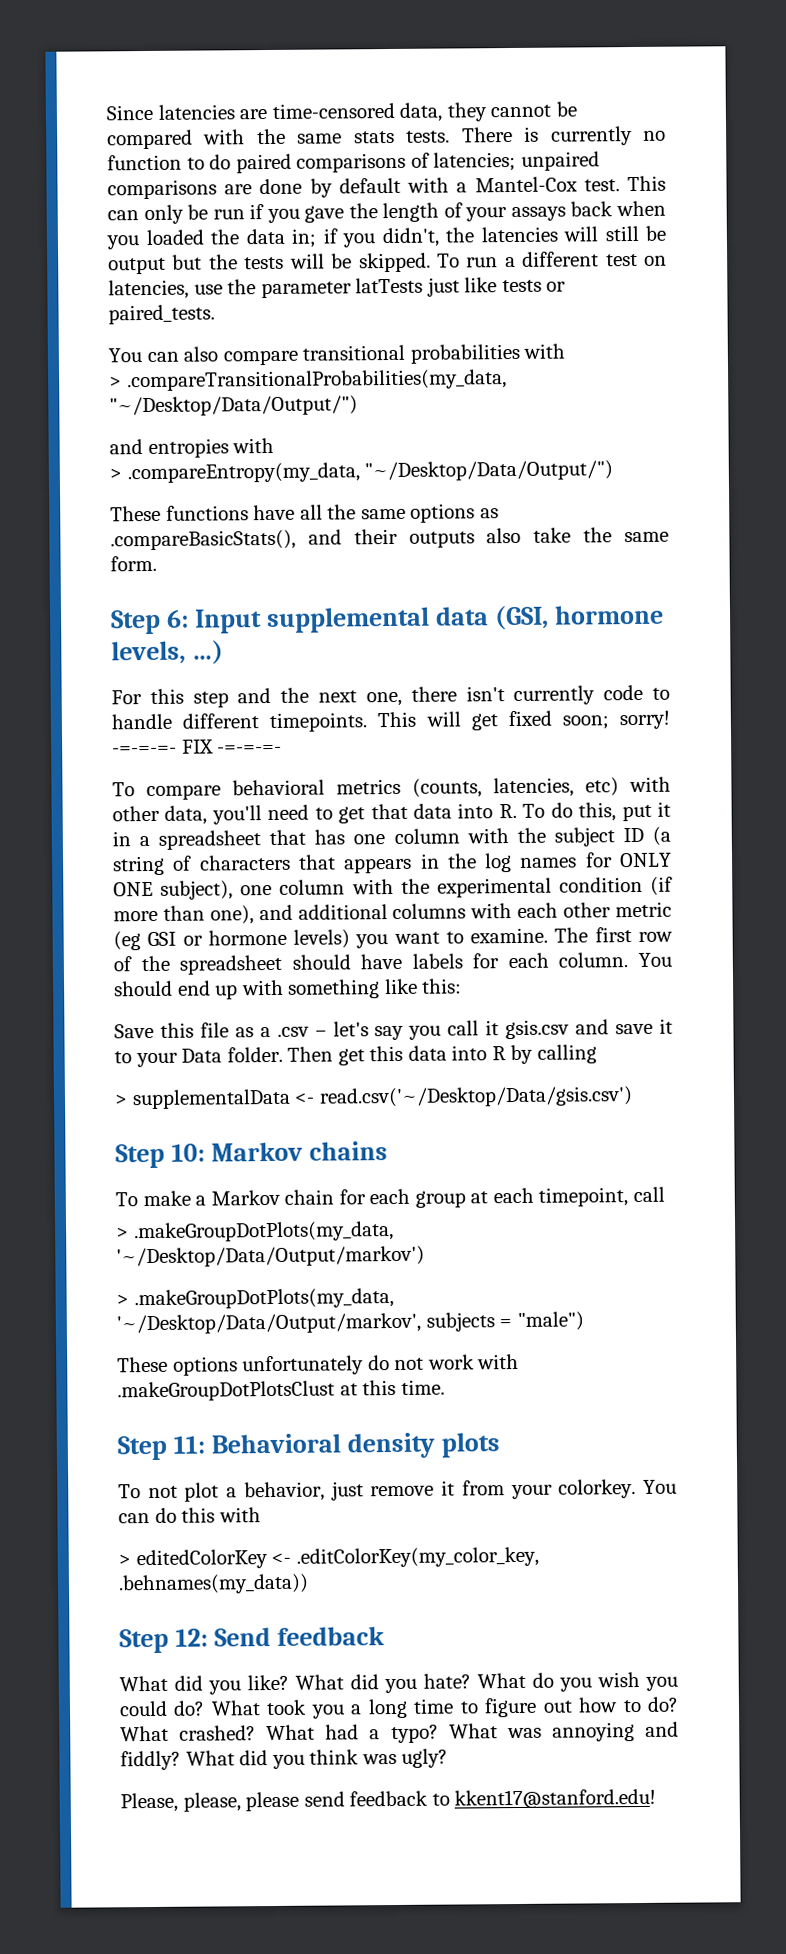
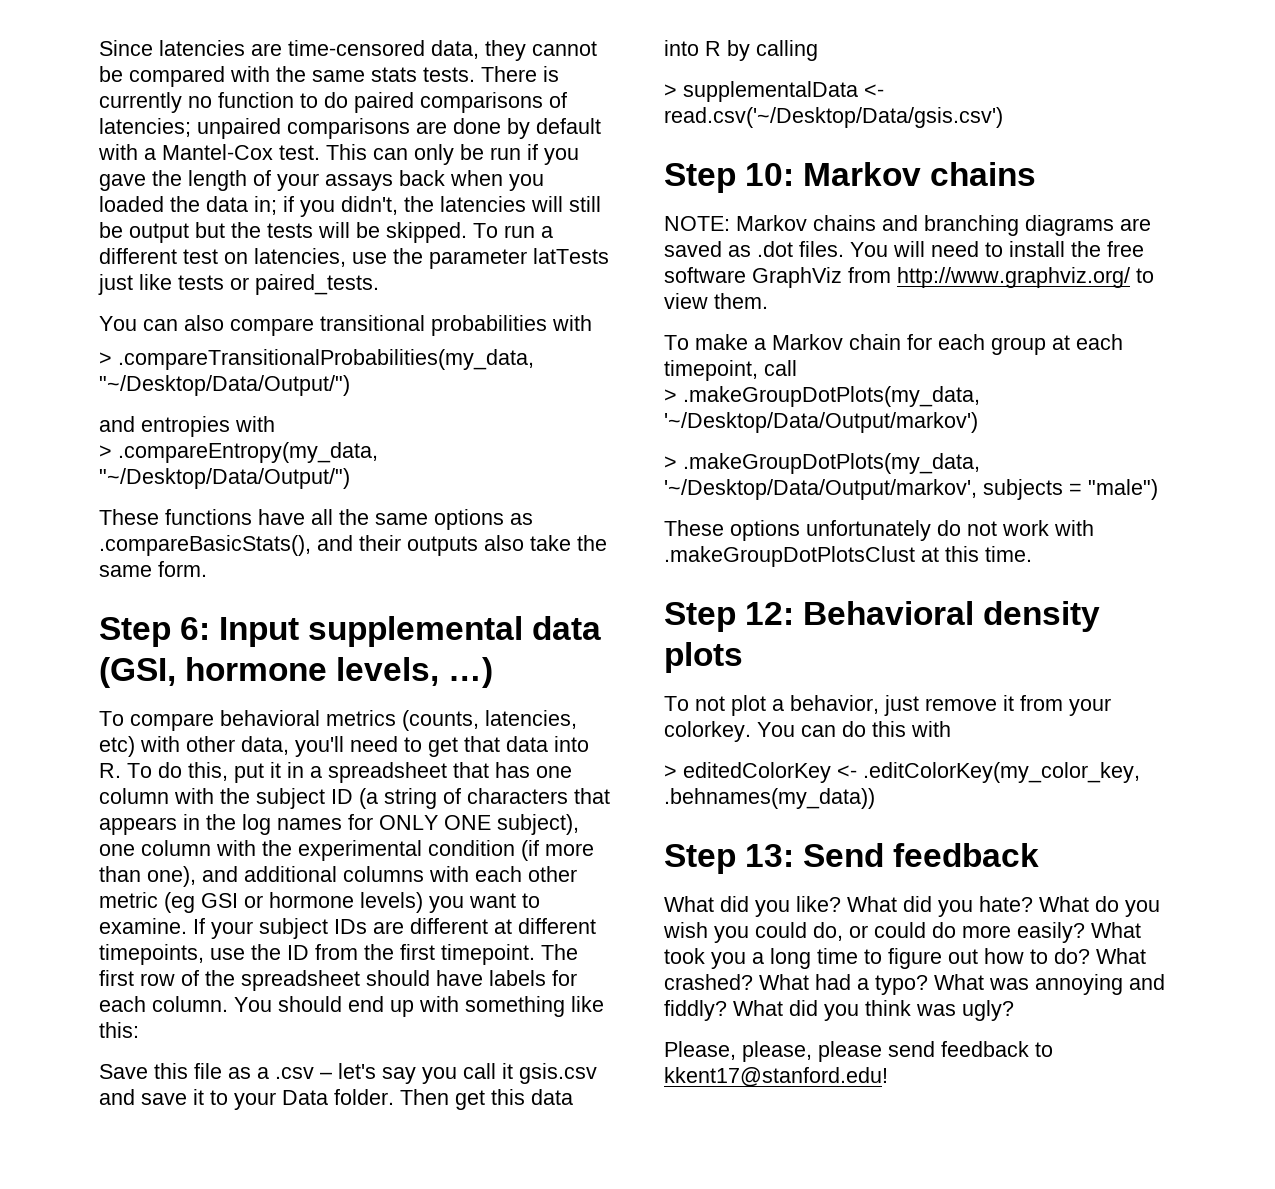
[111,684,670,708] [111,710,670,733] [112,739,283,755] // For this step and the next one, there isn't currently code to handle different timepoints. This will get fixed soon; sorry! -=-=-=- FIX -=-=-=- -> (494, 672) none
(549, 935) none -> [193,918,596,939] [99,944,535,965] If your subject IDs are different at different timepoints, use the ID from the first timepoint.
(389, 1151) none -> [664,215,1151,236] [664,241,1144,257] [664,267,1154,288] [664,293,768,309] // NOTE: Markov chains and branching diagrams are saved as .dot files. You will need to install the free software GraphViz from http://www.graphviz.org/ to view them.
[173,1435,206,1454] 11: -> [745,602,795,625] 12:
[175,1628,209,1647] 12: -> [745,844,795,867] 13:
[173,1700,206,1716] do? -> [813,922,1085,943] do, or could do more easily?

